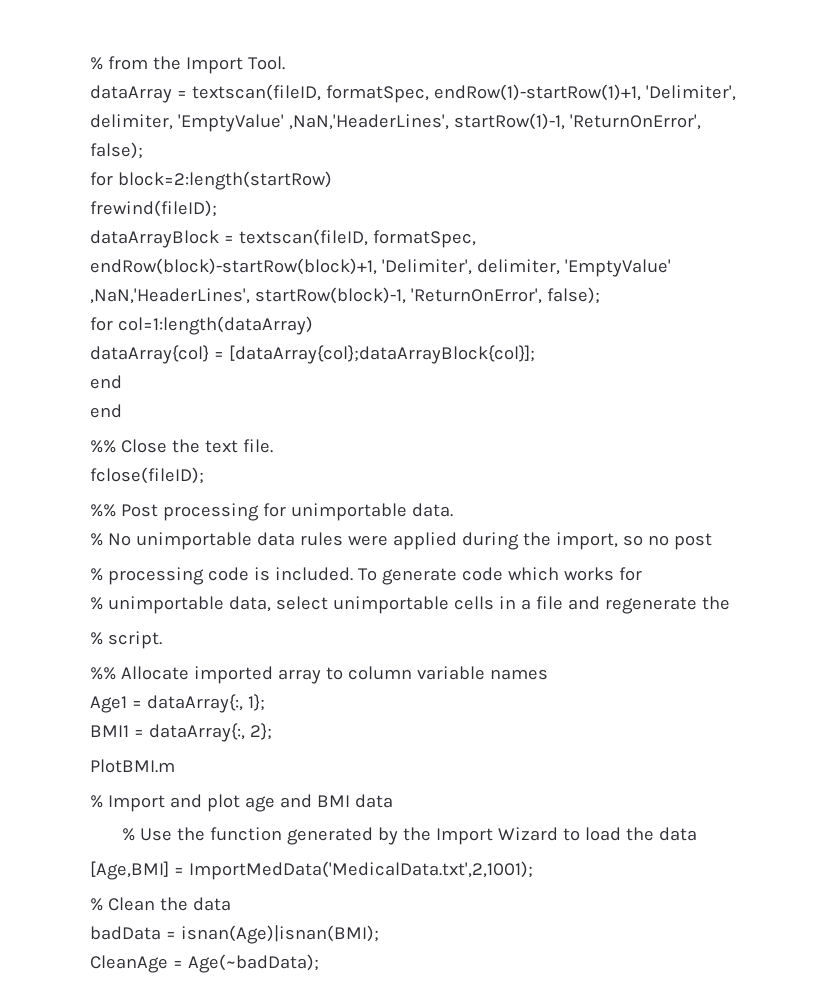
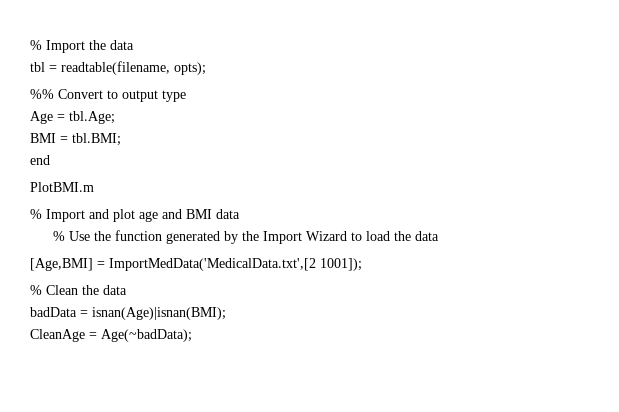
[90,56,285,74] [90,84,736,103] [90,113,701,132] [90,142,143,159] [90,171,332,190] [90,200,217,217] [90,229,476,248] [90,258,671,277] [90,287,600,304] [90,316,313,335] [90,345,535,364] [90,375,122,389] [90,404,122,418] [90,439,273,453] [90,467,204,484] [90,503,453,521] [90,532,712,550] [90,567,642,585] [90,596,730,614] [90,631,162,649] [90,666,548,684] [90,694,265,713] [90,723,272,742] % from the Import Tool. // dataArray = textscan(fileID, formatSpec, endRow(1)-startRow(1)+1, 'Delimiter', delimiter, 'EmptyValue' ,NaN,'HeaderLines', startRow(1)-1, 'ReturnOnError', false); // for block=2:length(startRow) // frewind(fileID); // dataArrayBlock = textscan(fileID, formatSpec, endRow(block)-startRow(block)+1, 'Delimiter', delimiter, 'EmptyValue' ,NaN,'HeaderLines', startRow(block)-1, 'ReturnOnError', false); // for col=1:length(dataArray) // dataArray{col} = [dataArray{col};dataArrayBlock{col}]; // end // end // %% Close the text file. // fclose(fileID); // %% Post processing for unimportable data. // % No unimportable data rules were applied during the import, so no post // % processing code is included. To generate code which works for // % unimportable data, select unimportable cells in a file and regenerate the // % script. // %% Allocate imported array to column variable names // Age1 = dataArray{:, 1}; // BMI1 = dataArray{:, 2}; -> [30,40,134,53] [30,61,206,75] [30,89,186,102] [30,111,115,124] [30,133,121,146] [30,155,50,165] % Import the data // tbl = readtable(filename, opts); // %% Convert to output type // Age = tbl.Age; // BMI = tbl.BMI; // end
[188,861,533,880] ImportMedData('MedicalData.txt',2,1001); -> [109,258,362,271] ImportMedData('MedicalData.txt',[2 1001]);

